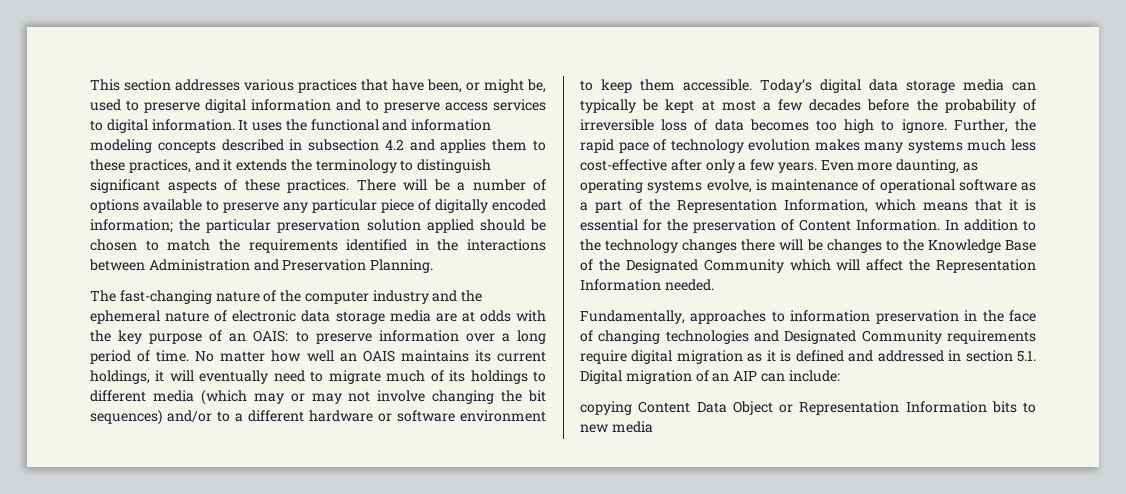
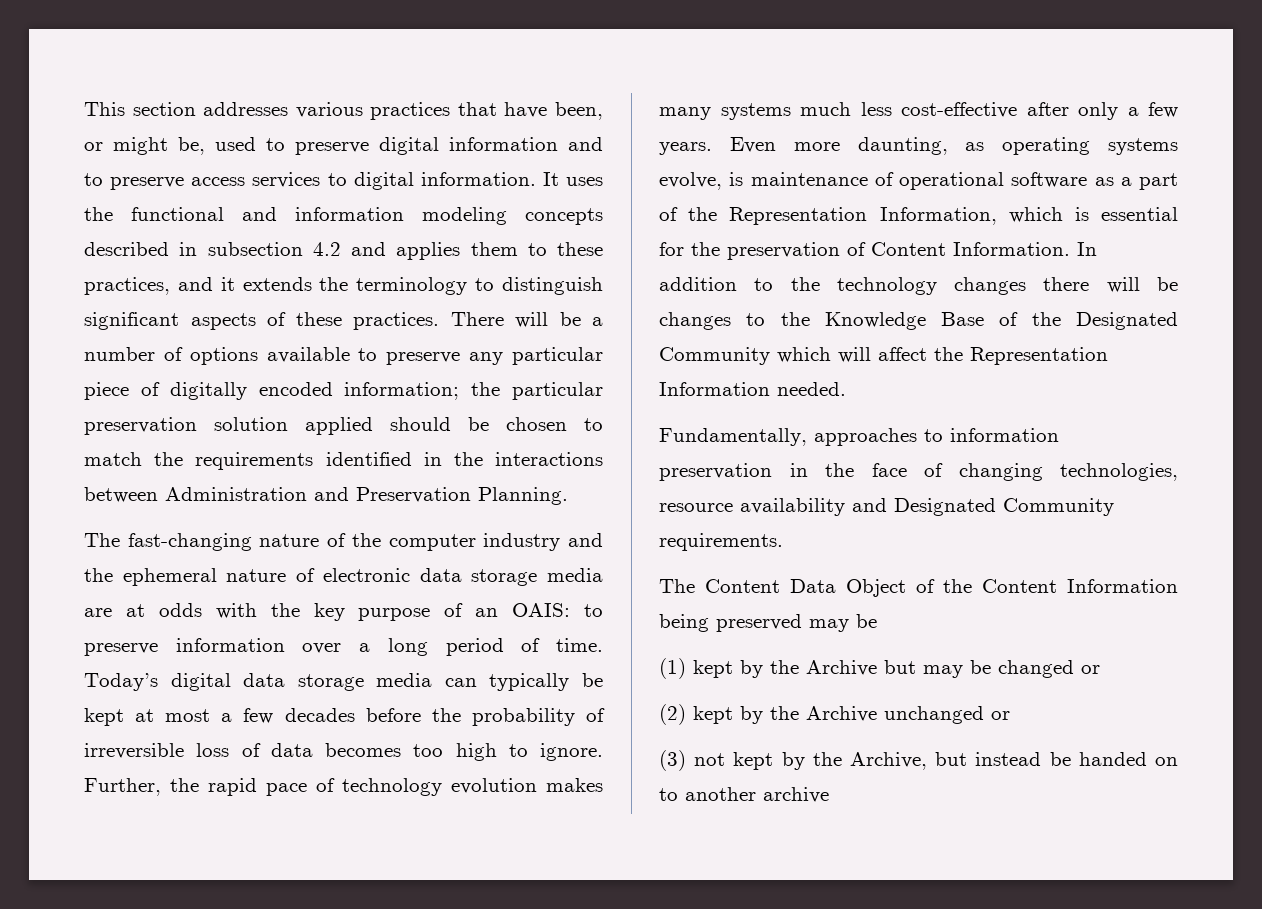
[195,350,546,362] [90,370,546,384] [90,389,546,405] [90,409,546,425] [580,79,752,93] No matter how well an OAIS maintains its current holdings, it will eventually need to migrate much of its holdings to different media (which may or may not involve changing the bit sequences) and/or to a different hardware or software environment to keep them accessible. -> (603, 645) none
[923,199,1018,211] means that it -> (1063, 215) none
[665,330,1036,344] [580,350,1036,364] [580,370,840,384] [580,401,1036,415] [580,421,653,433] technologies and Designated Community requirements require digital migration as it is defined and addressed in section 5.1. Digital migration of an AIP can include: // copying Content Data Object or Representation Information bits to new media -> [1060,463,1178,481] [659,498,1114,516] [659,533,783,551] [659,579,1178,597] [659,614,877,632] [659,658,1100,679] [659,704,1010,725] [659,750,1178,771] [659,787,829,803] technologies, resource availability and Designated Community requirements. // The Content Data Object of the Content Information being preserved may be // (1) kept by the Archive but may be changed or // (2) kept by the Archive unchanged or // (3) not kept by the Archive, but instead be handed on to another archive

